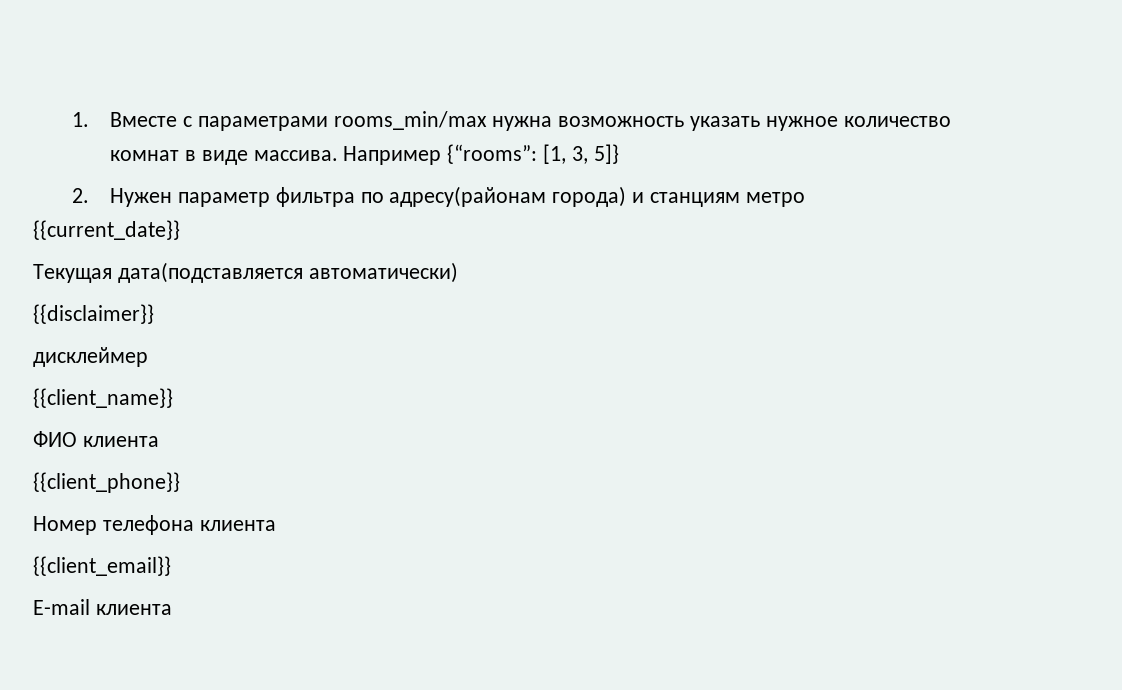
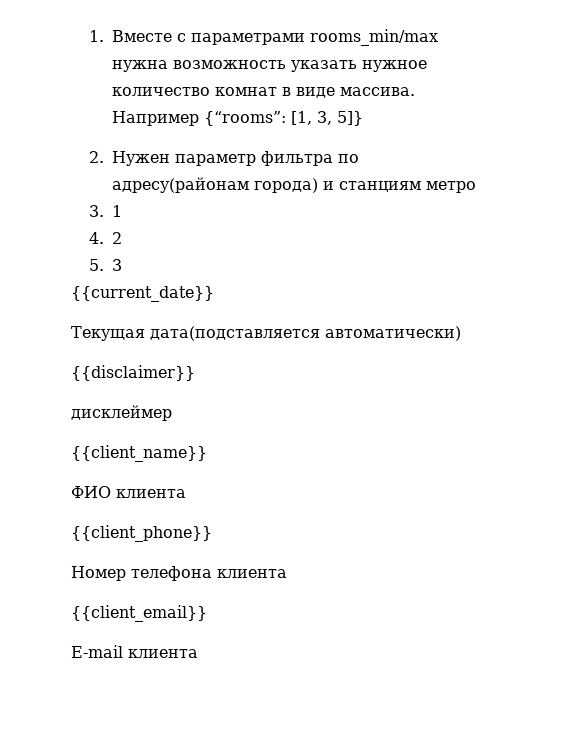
(805, 199) none -> [88,205,122,217] [88,232,122,244] [88,259,122,271] // 3. 1 // 4. 2 // 5. 3

